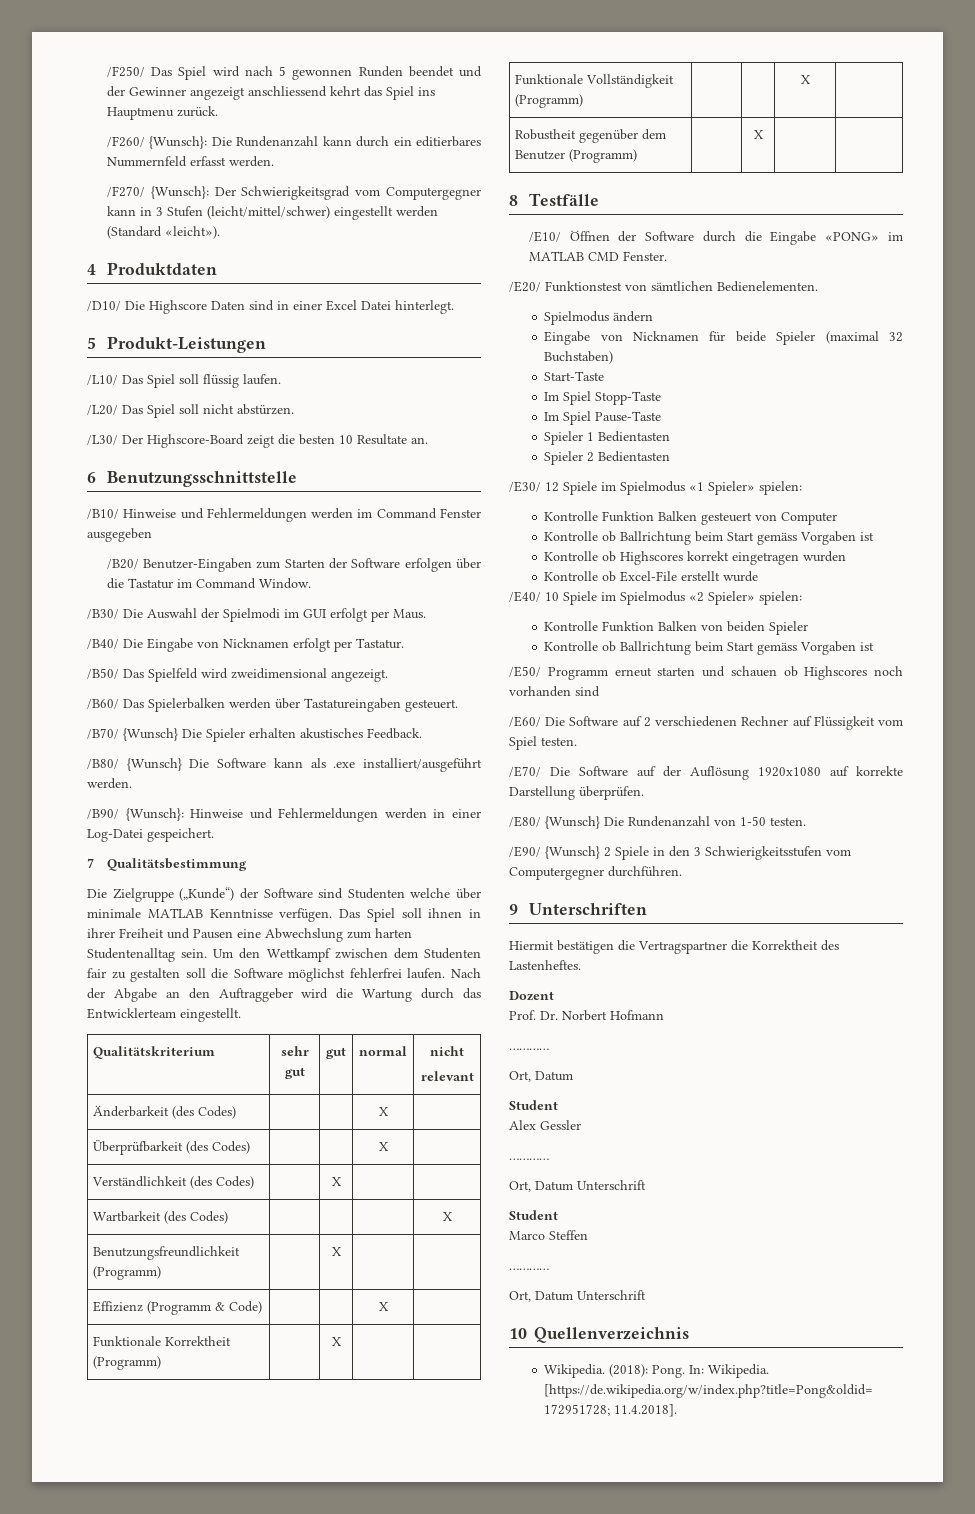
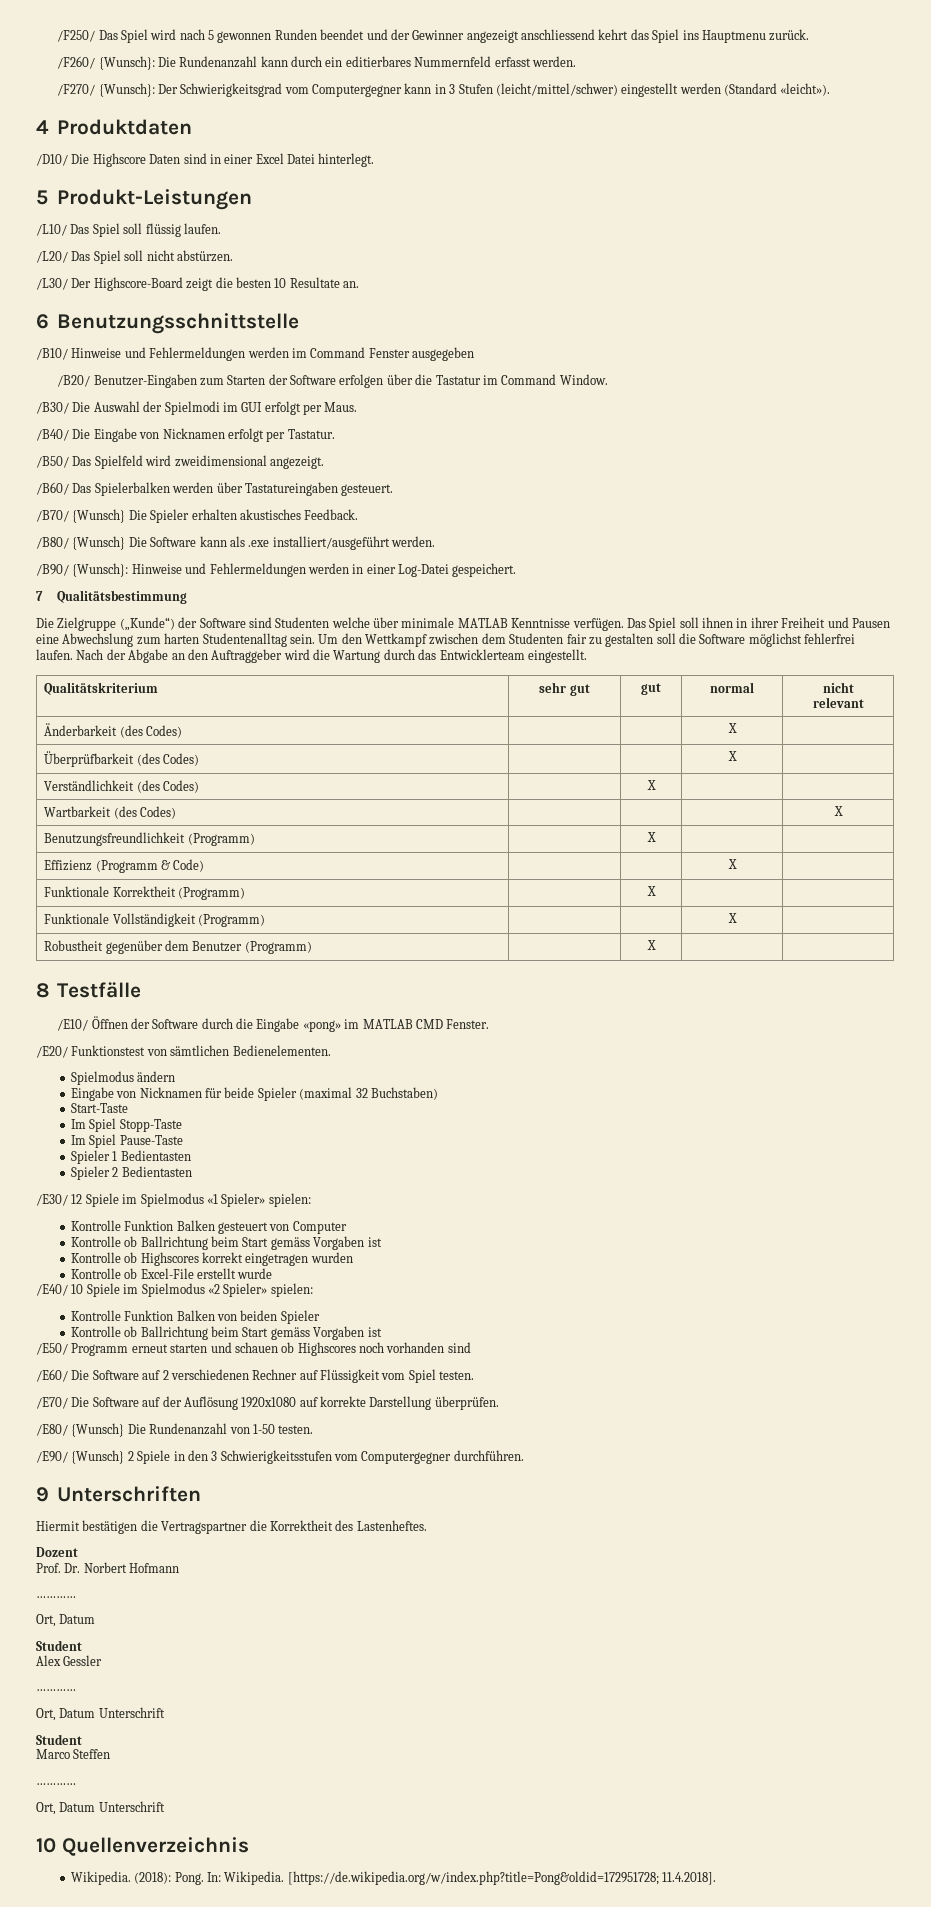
[825,232,880,241] «PONG» -> [302,1020,341,1032] «pong»

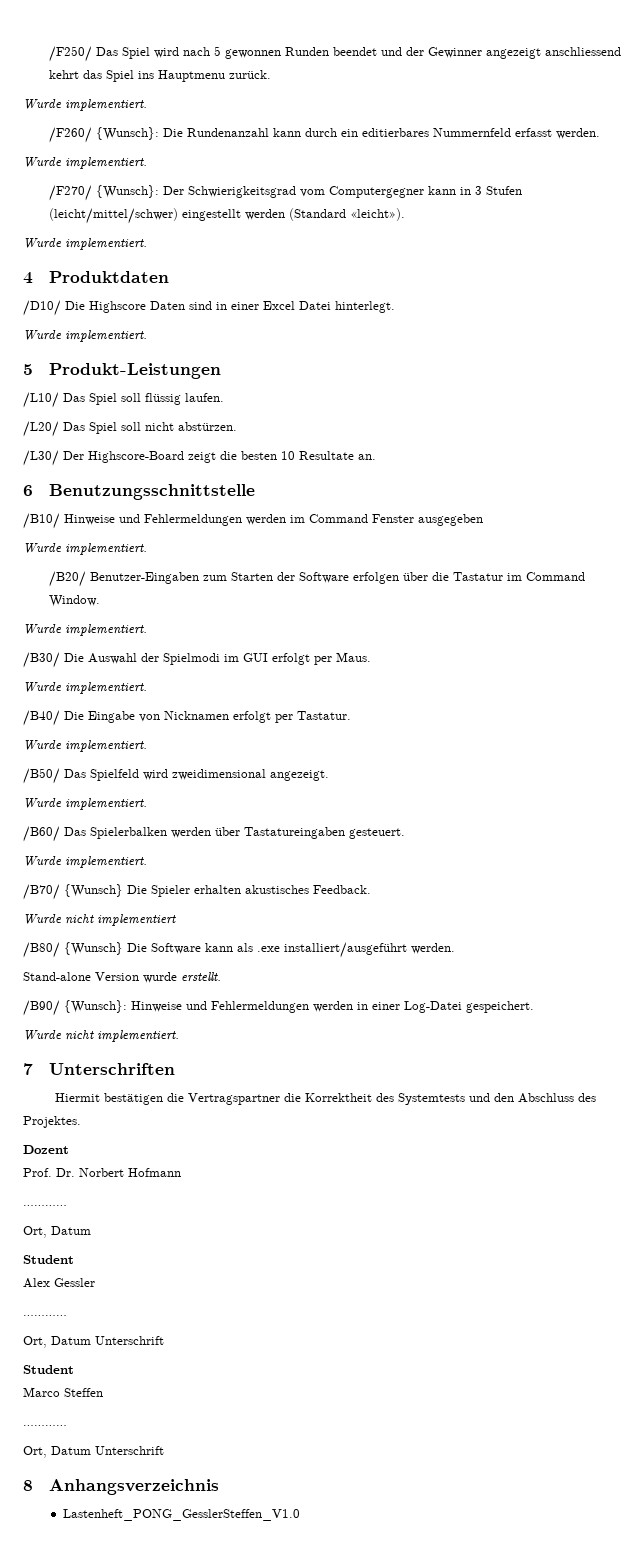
(810, 35) none -> [23,99,147,111] // Wurde implementiert.
(576, 61) none -> [23,157,147,169] // Wurde implementiert.
(831, 89) none -> [23,238,147,250] // Wurde implementiert.
(375, 160) none -> [23,330,147,342] // Wurde implementiert.
(474, 354) none -> [23,543,147,555] // Wurde implementiert.
(608, 379) none -> [23,624,147,636] // Wurde implementiert.
(358, 407) none -> [23,682,147,694] // Wurde implementiert.
(335, 434) none -> [23,740,147,752] // Wurde implementiert.
(324, 462) none -> [23,798,147,810] // Wurde implementiert.
(394, 490) none -> [23,856,147,868] // Wurde implementiert.
(359, 514) none -> [23,914,176,926] // Wurde nicht implementiert
(435, 541) none -> [23,972,221,983] // Stand-alone Version wurde erstellt.
[36,590,188,604] [36,617,890,631] [36,633,856,647] [36,649,587,663] [44,682,159,695] [539,682,590,696] [641,683,661,695] [710,682,754,693] [822,682,854,693] [812,697,864,708] [44,723,182,738] [727,723,737,733] [44,751,199,767] [727,751,737,761] [44,780,199,793] [646,780,656,790] [44,806,176,819] [833,806,843,816] [44,832,255,846] [646,832,656,842] [44,859,205,873] [727,859,737,869] [44,886,245,900] [646,886,656,896] [44,913,265,927] [727,913,737,923] [44,940,312,954] [646,940,656,950] [36,982,142,998] [57,1016,490,1032] [36,1045,331,1058] [70,1071,176,1085] [70,1087,438,1101] [70,1103,128,1113] [70,1118,182,1132] [70,1134,183,1148] [70,1150,191,1164] [70,1166,192,1180] [36,1193,311,1207] [70,1220,347,1234] [70,1236,382,1250] [70,1252,353,1266] [70,1268,273,1279] [36,1283,313,1297] [70,1310,320,1324] [70,1326,382,1340] [36,1342,471,1356] [36,1369,475,1383] [36,1396,499,1410] [36,1423,314,1437] [36,1450,524,1464] [36,1487,49,1502] 7 Qualitätsbestimmung // Die Zielgruppe („Kunde“) der Software sind Studenten welche über minimale MATLAB Kenntnisse verfügen. Das Spiel soll ihnen in ihrer Freiheit und Pausen eine Abwechslung zum harten Studentenalltag sein. Um den Wettkampf zwischen dem Studenten fair zu gestalten soll die Software möglichst fehlerfrei laufen. Nach der Abgabe an den Auftraggeber wird die Wartung durch das Entwicklerteam eingestellt. // Qualitätskriterium | sehr gut | gut | normal | nicht // relevant // Änderbarkeit (des Codes) | | | X | // Überprüfbarkeit (des Codes) | | | X | // Verständlichkeit (des Codes) | | X | | // Wartbarkeit (des Codes) | | | | X // Benutzungsfreundlichkeit (Programm) | | X | | // Effizienz (Programm & Code) | | | X | // Funktionale Korrektheit (Programm) | | X | | // Funktionale Vollständigkeit (Programm) | | | X | // Robustheit gegenüber dem Benutzer (Programm) | | X | | // 8 Testfälle // /E10/ Öffnen der Software durch die Eingabe «pong» im MATLAB CMD Fenster. // /E20/ Funktionstest von sämtlichen Bedienelementen. // Spielmodus ändern // Eingabe von Nicknamen für beide Spieler (maximal 32 Buchstaben) // Start-Taste // Im Spiel Stopp-Taste // Im Spiel Pause-Taste // Spieler 1 Bedientasten // Spieler 2 Bedientasten // /E30/ 12 Spiele im Spielmodus «1 Spieler» spielen: // Kontrolle Funktion Balken gesteuert von Computer // Kontrolle ob Ballrichtung beim Start gemäss Vorgaben ist // Kontrolle ob Highscores korrekt eingetragen wurden // Kontrolle ob Excel-File erstellt wurde // /E40/ 10 Spiele im Spielmodus «2 Spieler» spielen: // Kontrolle Funktion Balken von beiden Spieler // Kontrolle ob Ballrichtung beim Start gemäss Vorgaben ist // /E50/ Programm erneut starten und schauen ob Highscores noch vorhanden sind // /E60/ Die Software auf 2 verschiedenen Rechner auf Flüssigkeit vom Spiel testen. // /E70/ Die Software auf der Auflösung 1920x1080 auf korrekte Darstellung überprüfen. // /E80/ {Wunsch} Die Rundenanzahl von 1-50 testen. // /E90/ {Wunsch} 2 Spiele in den 3 Schwierigkeitsstufen vom Computergegner durchführen. // 9 -> [23,1030,179,1042] [23,1063,33,1075] Wurde nicht implementiert. // 7
[356,1520,427,1531] Lastenheftes. -> [397,1093,596,1105] [23,1116,81,1128] Systemtests und den Abschluss des Projektes.
[36,1837,250,1856] [70,1871,717,1885] 10 Quellenverzeichnis // Wikipedia. (2018): Pong. In: Wikipedia. [https://de.wikipedia.org/w/index.php?title=Pong&oldid=172951728; 11.4.2018]. -> [23,1479,219,1495] [62,1509,300,1521] 8 Anhangsverzeichnis // Lastenheft_PONG_GesslerSteffen_V1.0

